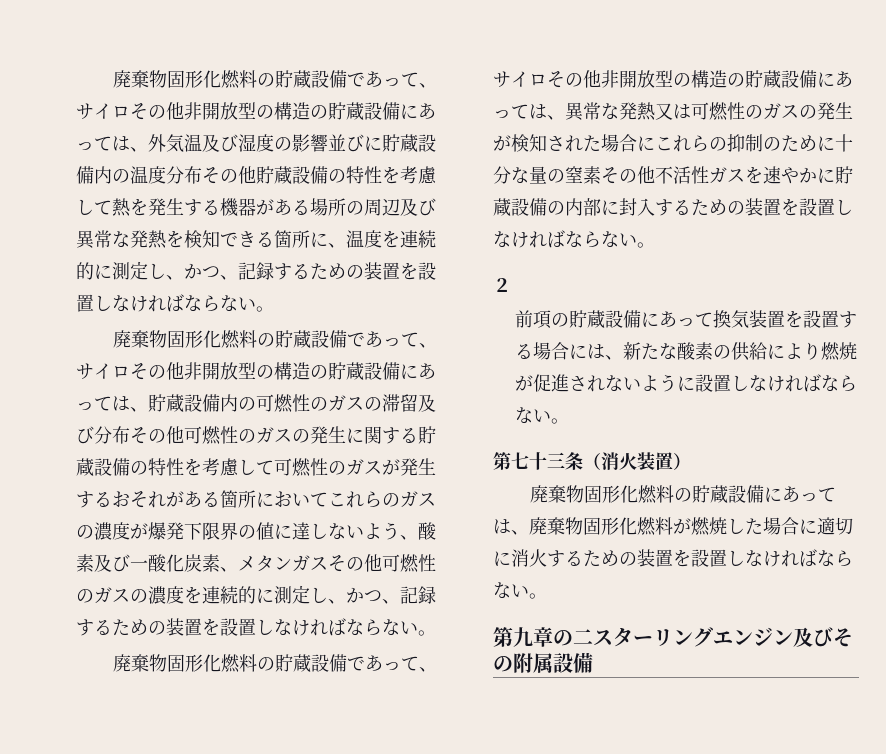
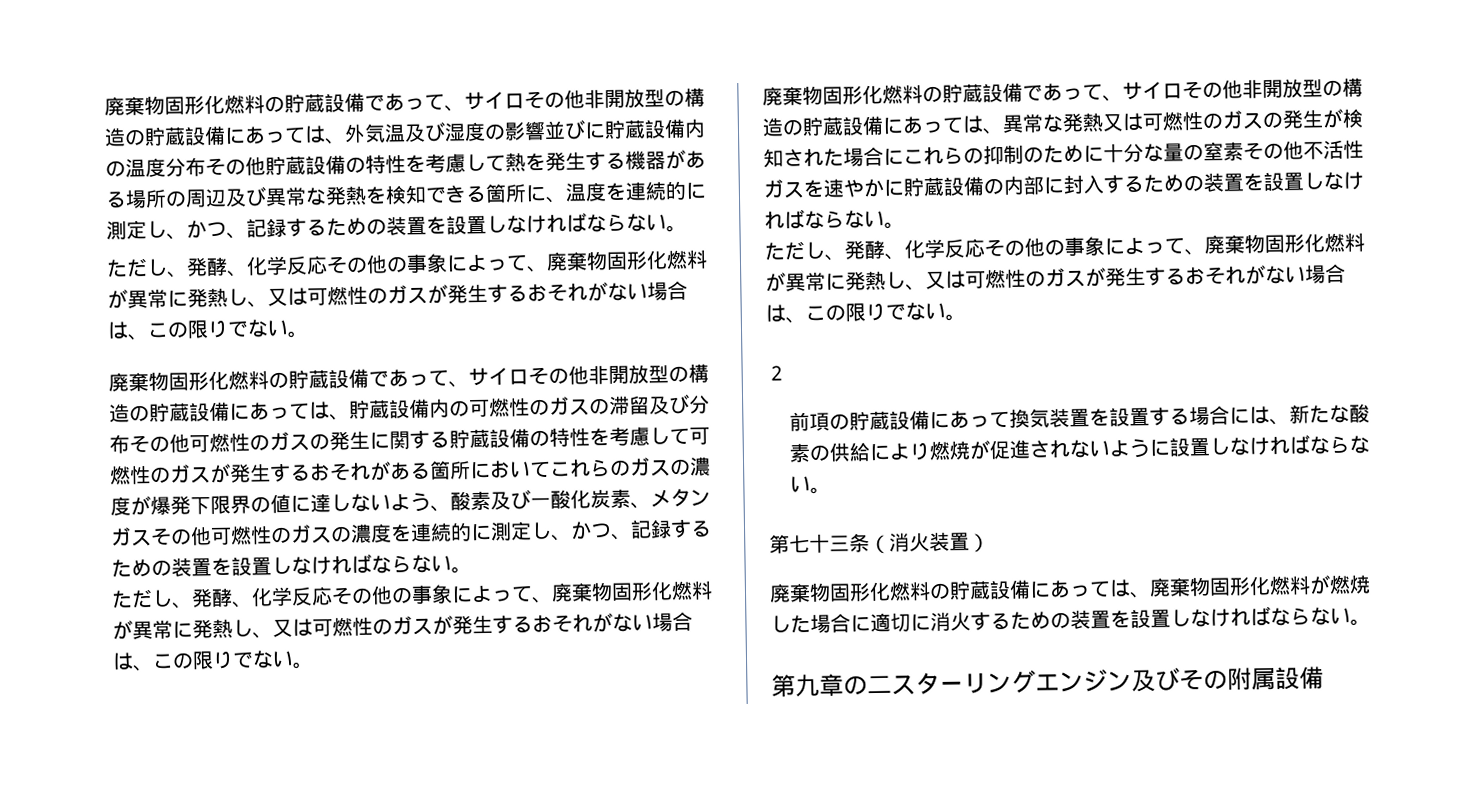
(274, 309) none -> [106,249,708,278] [107,280,688,309] [107,319,309,341] // ただし、発酵、化学反応その他の事象によって、廃棄物固形化燃料が異常に発熱し、又は可燃性のガスが発生するおそれがない場合は、この限りでない。
(436, 633) none -> [111,580,713,609] [112,611,693,640] [112,650,314,672] // ただし、発酵、化学反応その他の事象によって、廃棄物固形化燃料が異常に発熱し、又は可燃性のガスが発生するおそれがない場合は、この限りでない。
(655, 245) none -> [764,232,1365,261] [765,263,1346,292] [765,302,966,324] // ただし、発酵、化学反応その他の事象によって、廃棄物固形化燃料が異常に発熱し、又は可燃性のガスが発生するおそれがない場合は、この限りでない。

